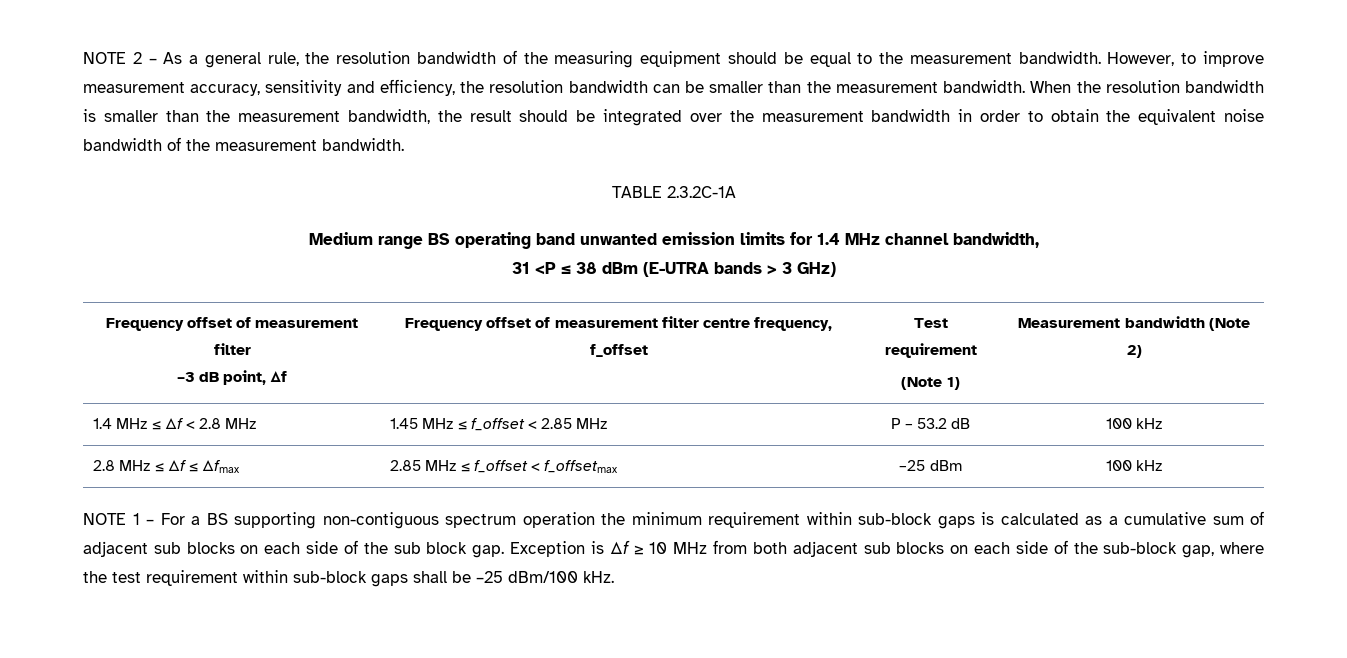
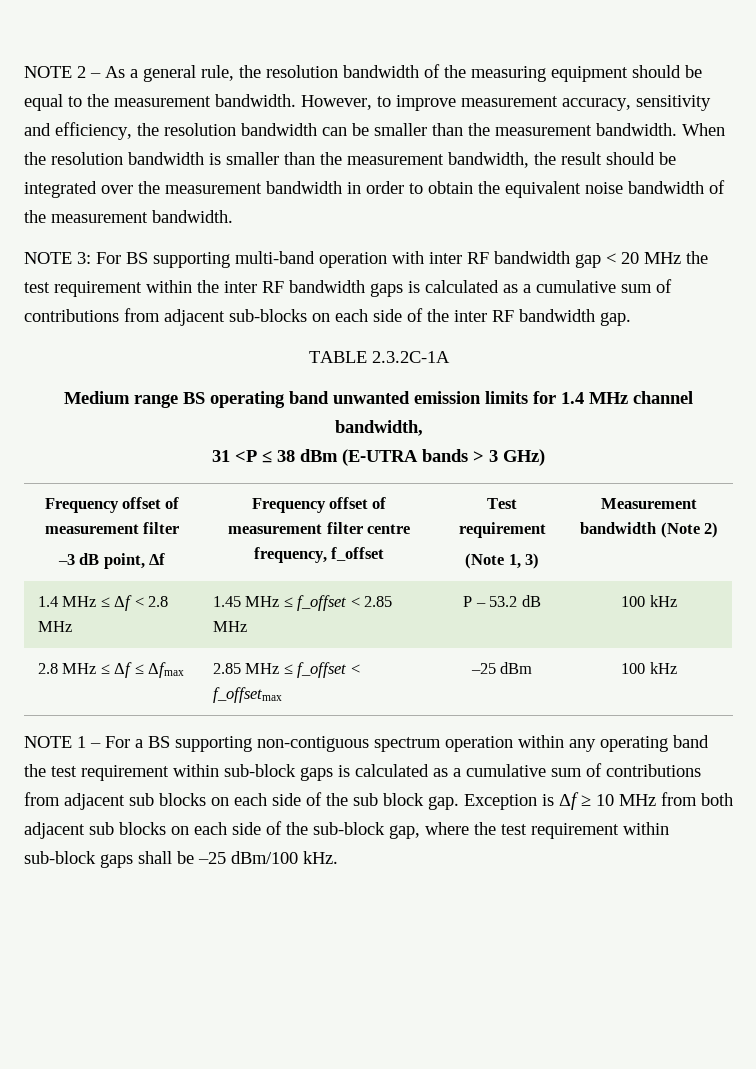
(404, 144) none -> [24,251,708,268] [24,279,672,297] [24,308,631,326] // NOTE 3: For BS supporting multi-band operation with inter RF bandwidth gap < 20 MHz the test requirement within the inter RF bandwidth gaps is calculated as a cumulative sum of contributions from adjacent sub-blocks on each side of the inter RF bandwidth gap.
[946,377,960,390] 1) -> [508,553,539,569] 1, 3)
[601,512,702,525] the minimum -> [518,735,709,752] [24,764,77,777] within any operating band the test
(1264, 518) none -> [606,764,701,777] [24,792,60,806] contributions from

